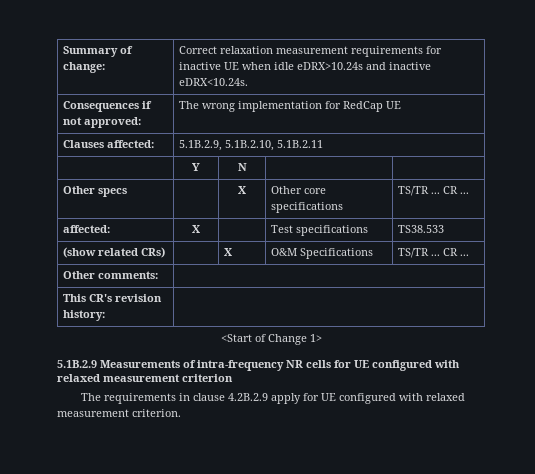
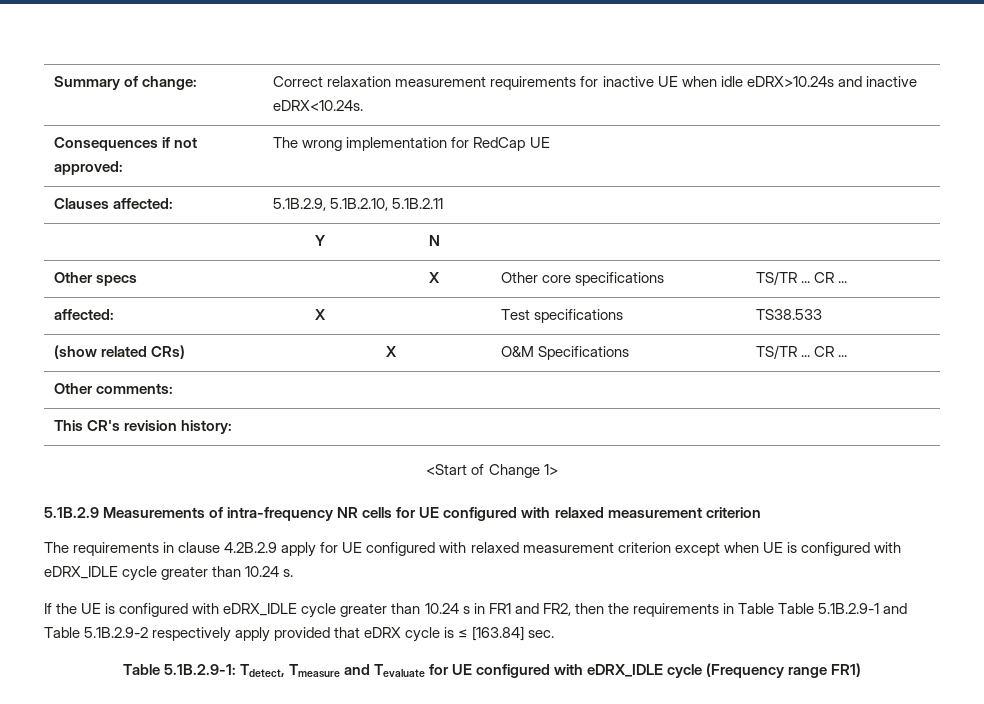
[132,409,181,417] criterion. -> [617,542,901,556] [44,566,294,581] [44,603,908,618] [44,626,554,642] [122,663,862,678] criterion except when UE is configured with eDRX_IDLE cycle greater than 10.24 s. // If the UE is configured with eDRX_IDLE cycle greater than 10.24 s in FR1 and FR2, then the requirements in Table Table 5.1B.2.9-1 and Table 5.1B.2.9-2 respectively apply provided that eDRX cycle is ≤ [163.84] sec. // Table 5.1B.2.9-1: Tdetect, Tmeasure and Tevaluate for UE configured with eDRX_IDLE cycle (Frequency range FR1)

